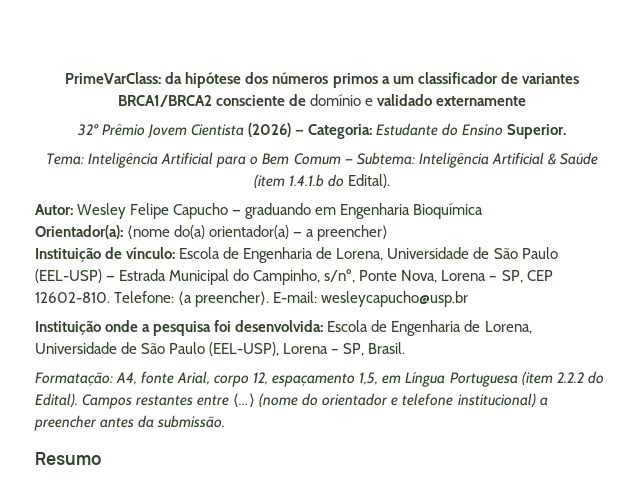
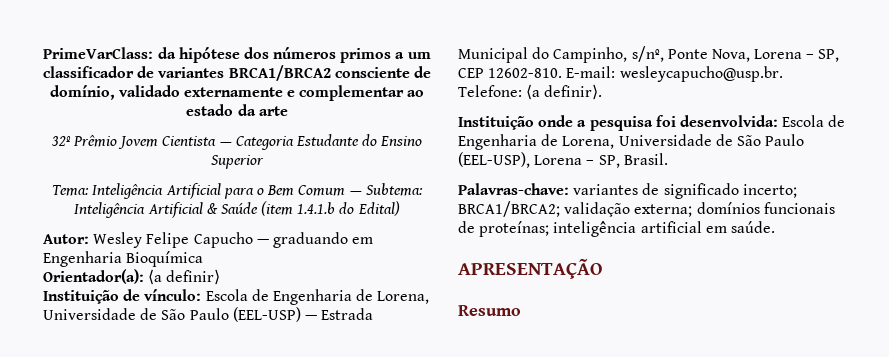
[310,94,374,106] domínio e -> [49,85,115,100] domínio,
(527, 101) none -> [287,85,425,101] [186,104,288,116] e complementar ao estado da arte
[247,123,373,139] (2026) — Categoria: -> [219,136,294,150] — Categoria
[507,124,567,139] Superior. -> [211,155,264,169] Superior
[348,174,391,188] Edital). -> [357,201,400,216] Edital)
[127,225,389,241] ⟨nome do(a) orientador(a) — a preencher⟩ -> [148,269,221,285] ⟨a definir⟩
[114,291,469,307] Telefone: ⟨a preencher⟩. E-mail: wesleycapucho@usp.br -> [566,66,783,82] [458,84,603,100] E-mail: wesleycapucho@usp.br. Telefone: ⟨a definir⟩.
[35,371,604,387] [35,393,548,409] [34,415,226,431] Formatação: A4, fonte Arial, corpo 12, espaçamento 1,5, em Língua Portuguesa (item 2.2.2 do Edital). Campos restantes entre ⟨…⟩ (nome do orientador e telefone institucional) a preencher antes da submissão. -> [458,183,797,199] [458,201,835,217] [458,221,775,237] [458,258,603,279] Palavras-chave: variantes de significado incerto; BRCA1/BRCA2; validação externa; domínios funcionais de proteínas; inteligência artificial em saúde. // APRESENTAÇÃO

